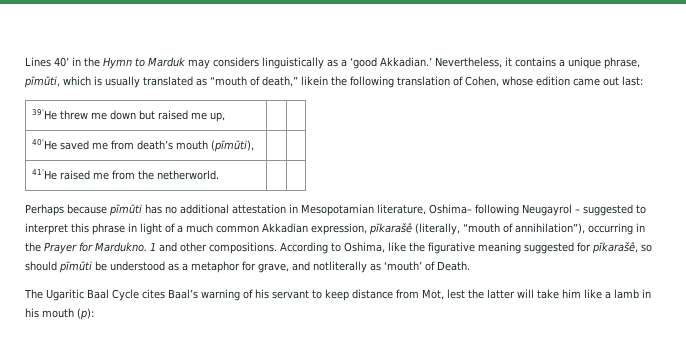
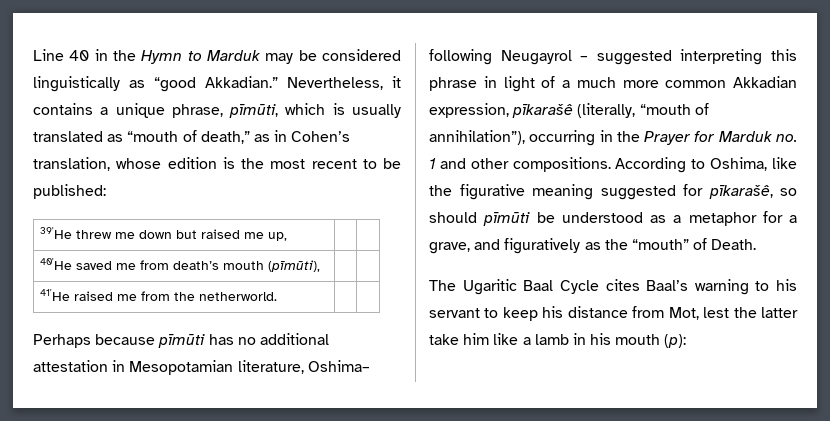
[25,57,69,67] Lines 40’ -> [33,49,90,61] Line 40
[213,57,432,69] considers linguistically as a ‘good Akkadian.’ -> [298,49,401,61] [33,76,278,92] be considered linguistically as “good Akkadian.”
[301,76,643,88] likein the following translation of Cohen, whose edition came out last: -> [253,130,351,142] [33,157,401,171] [33,184,106,199] as in Cohen’s translation, whose edition is the most recent to be published:
[636,205,646,214] [25,223,68,235] to interpret -> [680,49,763,65] interpreting
(213, 228) none -> [622,80,659,88] more
[95,242,147,252] Mardukno. -> [718,131,797,142] Marduk no.
(256, 266) none -> [789,215,797,223] a
[313,261,422,273] notliterally as ‘mouth’ -> [504,238,689,254] figuratively as the “mouth”
[243,289,253,299] of -> [755,281,770,291] to
(349, 295) none -> [542,306,564,318] his
[517,289,534,298] will -> (798, 312) none

